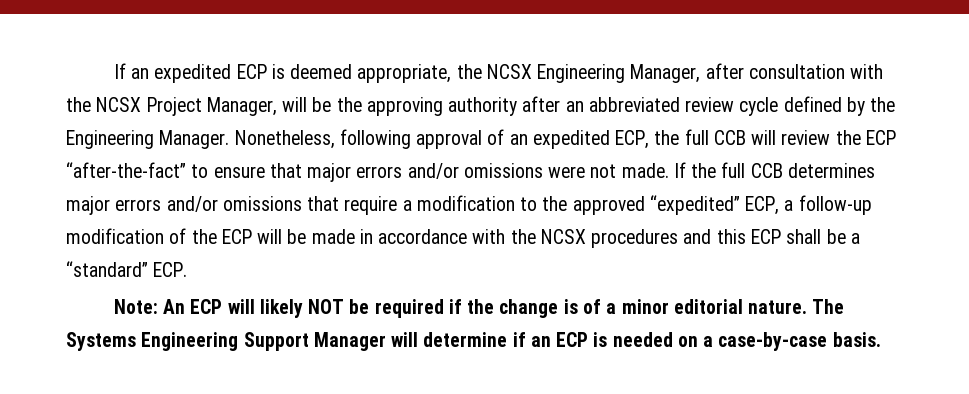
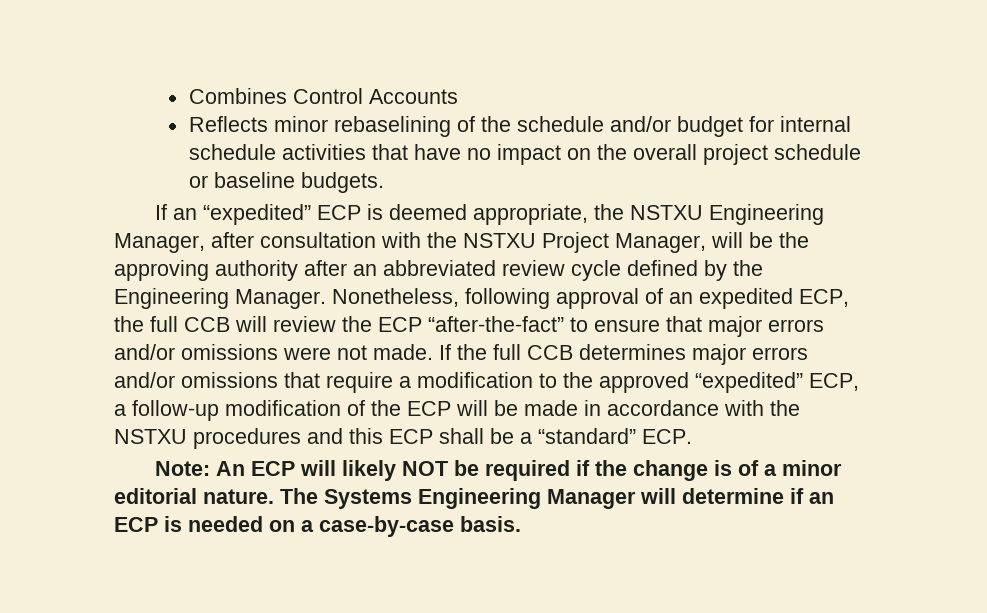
(113, 71) none -> [188,88,458,104] [188,116,851,137] [188,144,861,165] [188,172,384,193] Combines Control Accounts // Reflects minor rebaselining of the schedule and/or budget for internal schedule activities that have no impact on the overall project schedule or baseline budgets. //
[154,64,232,83] expedited -> [202,204,311,225] “expedited”
[486,64,532,79] NCSX -> [629,205,703,220] NSTXU
[96,97,142,112] NCSX -> [463,233,536,248] NSTXU
[540,229,586,244] NCSX -> [114,429,187,444] NSTXU
[243,332,309,351] Support -> (541, 498) none

